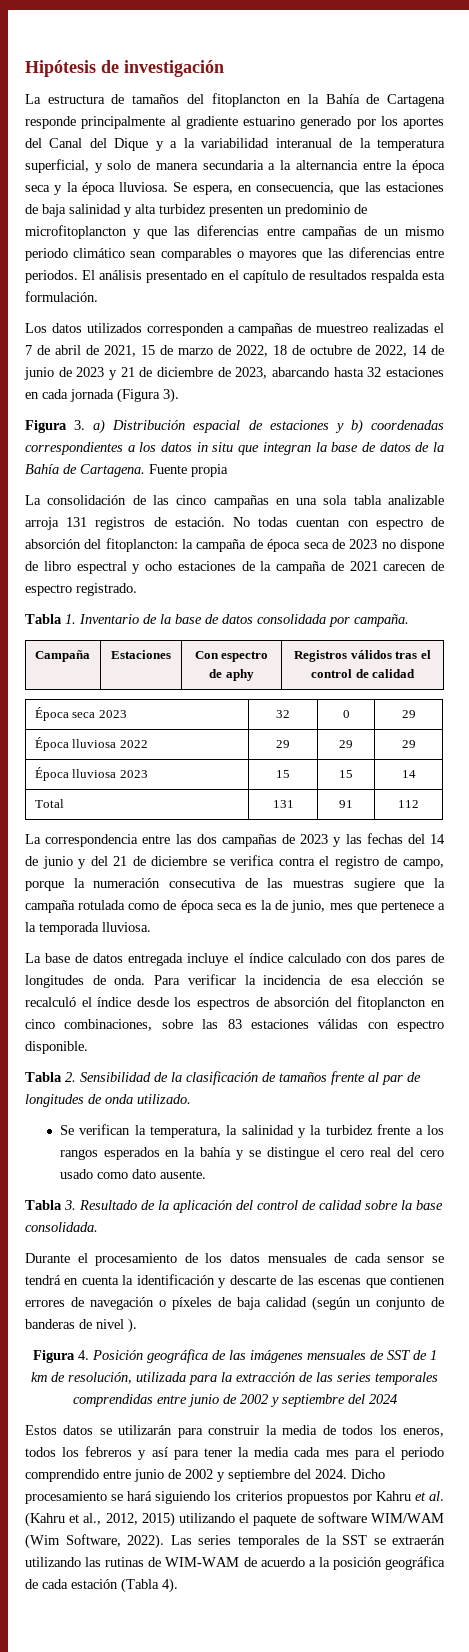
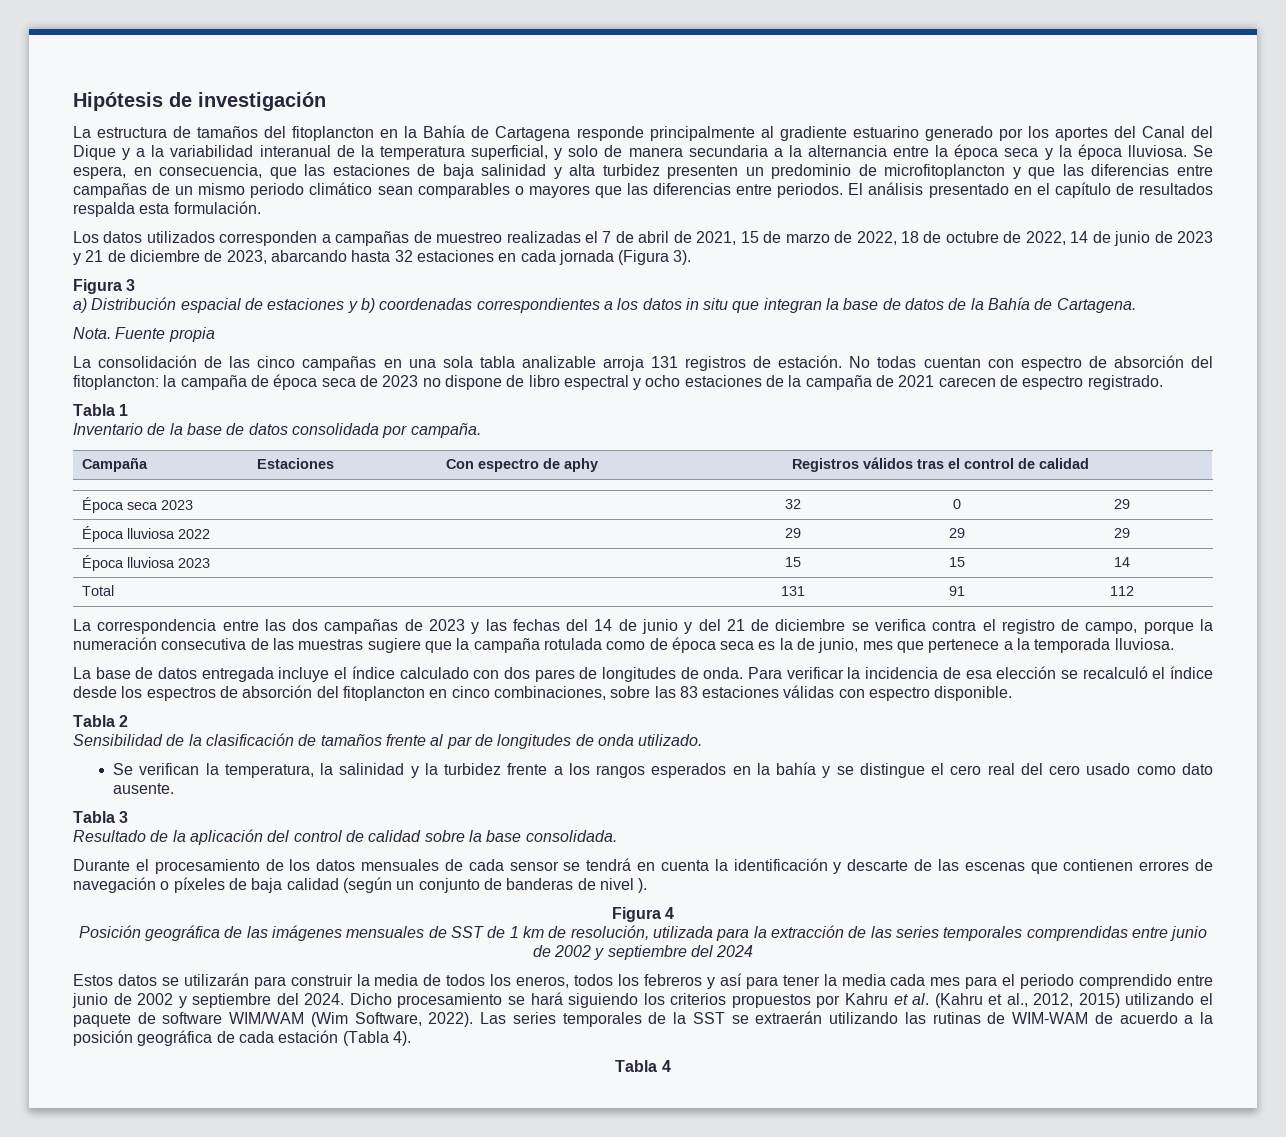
[74,420,86,430] 3. -> [126,279,136,291] 3 //
(145, 470) none -> [73,327,111,339] // Nota.
[65,614,76,624] 1. -> [119,404,129,416] 1 //
[65,1072,76,1082] 2. -> [119,715,129,727] 2 //
[64,1200,76,1210] 3. -> [119,811,129,823] 3 //
[77,1350,89,1360] 4. -> [665,907,675,919] 4 //
(178, 1585) none -> [615,1060,671,1072] // Tabla 4

